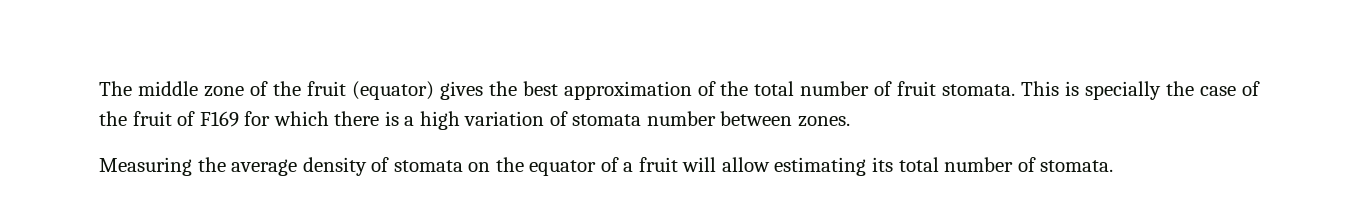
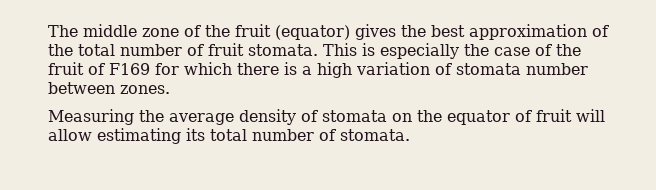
[1085,81,1162,100] specially -> [380,43,459,59] especially
[623,162,634,172] a -> (532, 116) none

